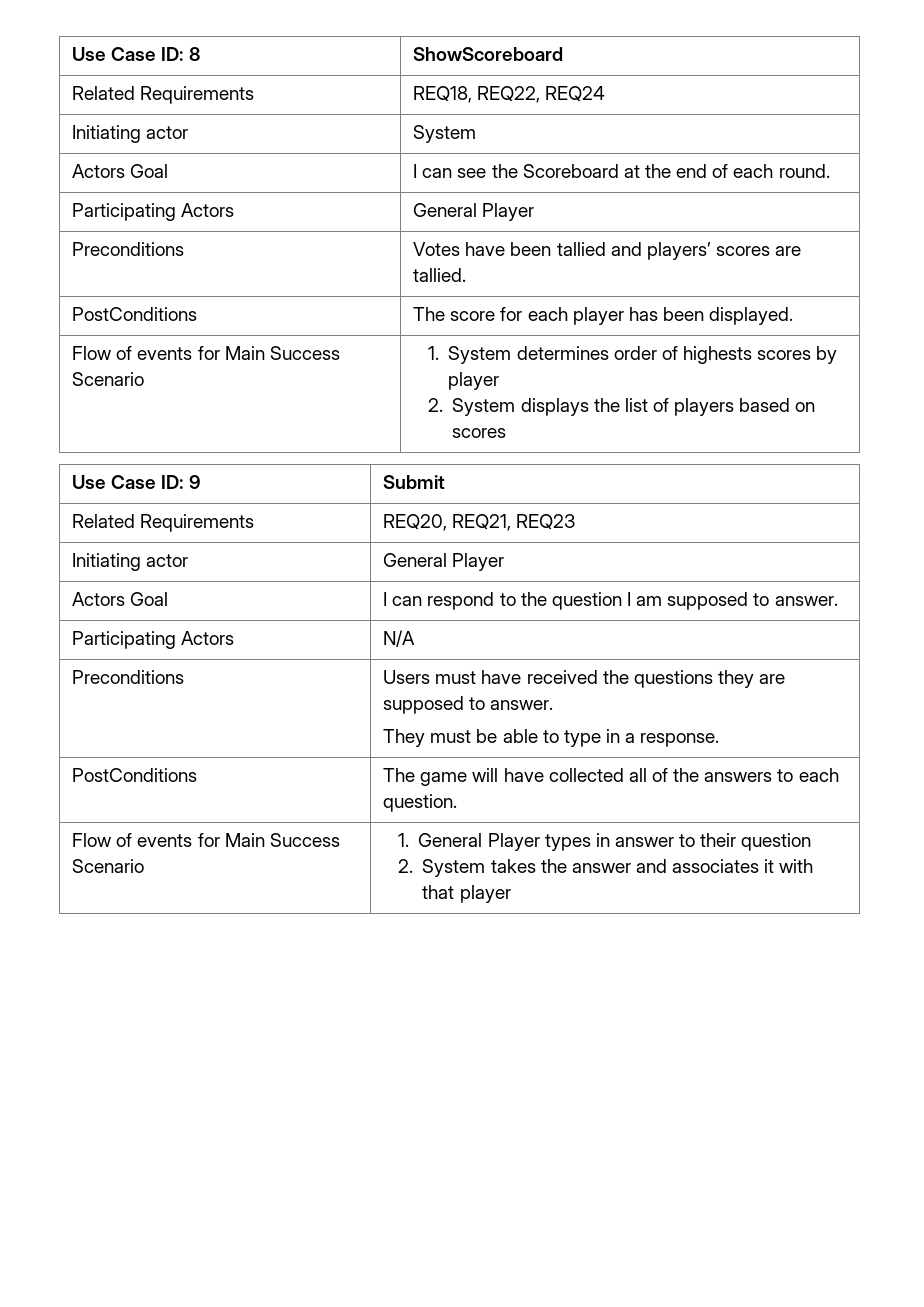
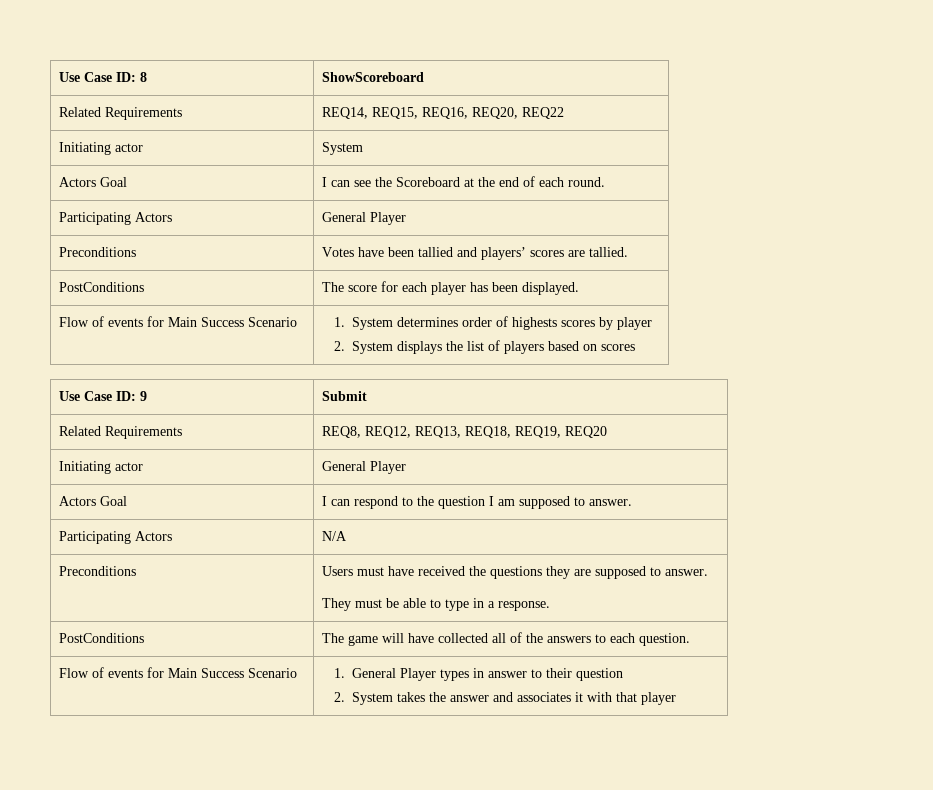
[413,86,606,103] REQ18, REQ22, REQ24 -> [322,107,565,119] REQ14, REQ15, REQ16, REQ20, REQ22
[383,514,576,531] REQ20, REQ21, REQ23 -> [322,426,608,438] REQ8, REQ12, REQ13, REQ18, REQ19, REQ20

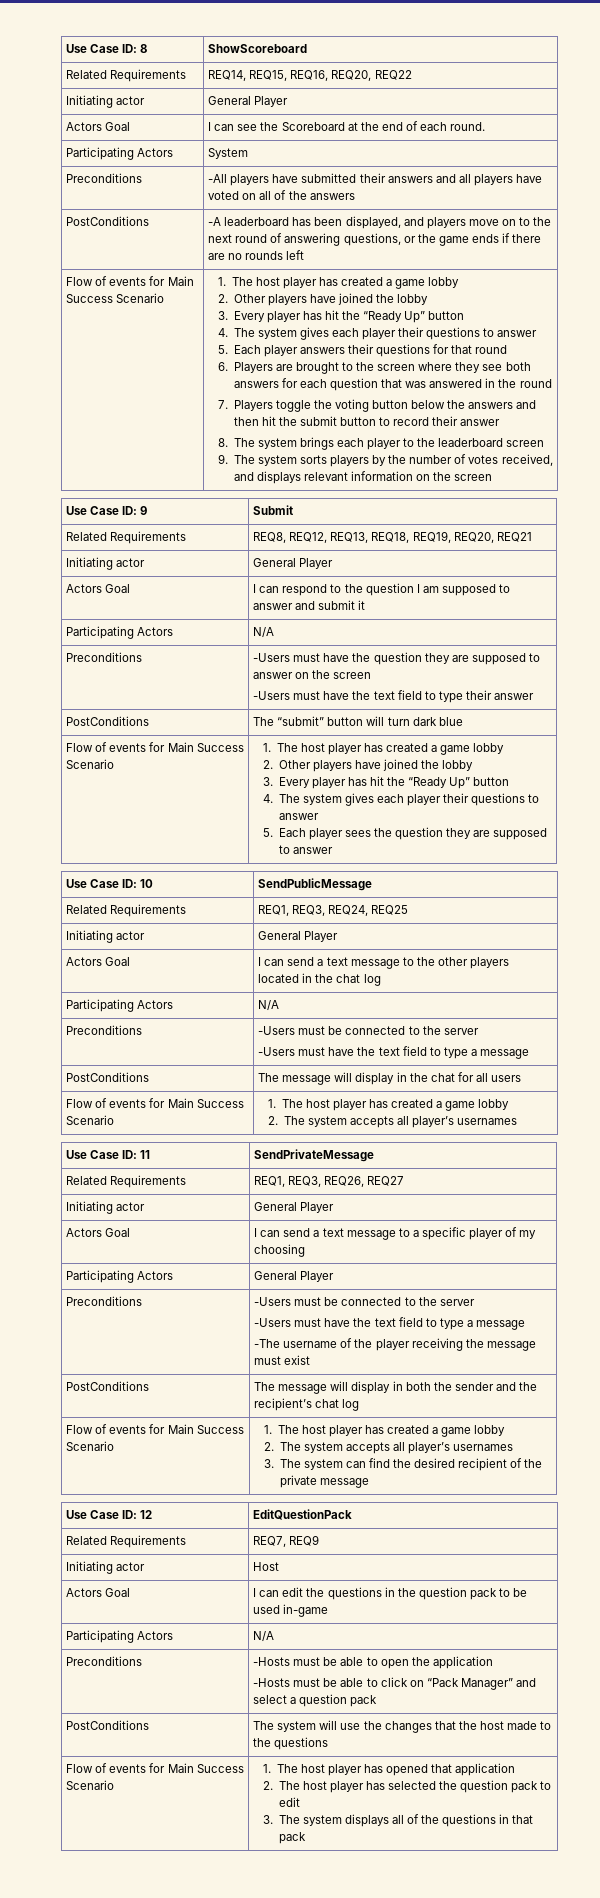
[322,142,364,155] System -> [208,96,289,107] General Player
[322,212,407,225] [59,247,137,257] [322,247,629,260] [59,282,145,292] [322,281,580,295] [59,316,298,327] [333,316,652,330] [333,340,635,354] General Player // Preconditions | Votes have been tallied and players’ scores are tallied. // PostConditions | The score for each player has been displayed. // Flow of events for Main Success Scenario | 1. System determines order of highests scores by player // 2. System displays the list of players based on scores -> [208,148,249,159] [66,173,143,183] [208,173,543,186] [208,190,355,200] [66,216,150,226] [208,216,552,229] [208,233,542,246] [208,250,305,260] [66,276,194,286] [66,293,165,303] [217,277,460,289] [217,293,429,306] [217,310,465,323] [217,327,538,340] [217,344,508,357] [217,362,531,374] [233,378,552,391] [217,399,537,412] [233,416,501,426] [217,437,545,450] [217,454,553,467] [233,471,493,484] System // Preconditions | -All players have submitted their answers and all players have voted on all of the answers // PostConditions | -A leaderboard has been displayed, and players move on to the next round of answering questions, or the game ends if there are no rounds left // Flow of events for Main Success Scenario | 1. The host player has created a game lobby // 2. Other players have joined the lobby // 3. Every player has hit the “Ready Up” button // 4. The system gives each player their questions to answer // 5. Each player answers their questions for that round // 6. Players are brought to the screen where they see both answers for each question that was answered in the round // 7. Players toggle the voting button below the answers and then hit the submit button to record their answer // 8. The system brings each player to the leaderboard screen // 9. The system sorts players by the number of votes received, and displays relevant information on the screen
[565,426,608,438] REQ20 -> [453,532,532,543] REQ20, REQ21
[589,499,633,506] [59,531,173,544] [322,531,348,541] [59,566,137,576] [322,566,709,579] [322,598,551,611] [59,633,145,643] [322,632,691,646] [59,667,298,678] [333,668,623,681] [333,692,676,705] answer. // Participating Actors | N/A // Preconditions | Users must have received the questions they are supposed to answer. // They must be able to type in a response. // PostConditions | The game will have collected all of the answers to each question. // Flow of events for Main Success Scenario | 1. General Player types in answer to their question // 2. System takes the answer and associates it with that player -> [253,600,366,610] [66,626,174,639] [253,627,275,638] [66,652,143,662] [253,652,540,665] [253,670,372,679] [253,690,535,703] [66,716,150,726] [253,716,463,726] [66,742,244,752] [66,759,115,769] [262,743,505,755] [262,759,474,772] [262,776,510,789] [262,793,540,806] [278,813,319,820] [262,827,548,840] [278,845,333,854] [66,879,154,888] [258,878,373,891] [66,904,187,917] [258,905,409,916] [66,930,146,943] [258,931,339,942] [66,957,131,966] [258,957,510,969] [258,973,381,986] [66,999,174,1012] [258,1000,280,1011] [66,1025,143,1035] [258,1026,479,1035] [258,1046,530,1059] [66,1072,150,1082] [258,1072,522,1085] [66,1098,244,1108] [66,1115,115,1125] [267,1099,510,1111] [267,1116,518,1128] [66,1150,151,1159] [254,1149,375,1162] [66,1175,187,1188] [254,1176,405,1187] [66,1201,146,1214] [254,1202,335,1213] [66,1228,131,1237] [254,1227,537,1240] [254,1244,306,1257] [66,1270,174,1283] [254,1271,335,1282] [66,1296,143,1306] [254,1297,475,1306] [254,1317,526,1330] [254,1338,536,1351] [254,1355,311,1365] [66,1381,150,1391] [254,1381,538,1394] [254,1398,360,1411] [66,1424,244,1434] [66,1441,115,1451] [263,1425,506,1437] [263,1442,514,1454] [263,1458,543,1471] [279,1475,369,1488] [66,1510,153,1519] [253,1509,353,1520] [66,1535,187,1548] [253,1535,320,1547] [66,1561,146,1574] [253,1562,280,1571] [66,1588,131,1597] [253,1587,528,1600] [253,1604,329,1617] [66,1630,174,1643] [253,1631,275,1642] [66,1656,143,1666] [253,1656,493,1669] [253,1677,537,1690] [253,1694,378,1707] [66,1720,150,1730] [253,1720,552,1733] [253,1737,329,1750] [66,1763,244,1773] [66,1780,115,1790] [262,1763,516,1776] [262,1780,552,1793] [278,1797,300,1807] [262,1814,534,1827] [278,1832,306,1844] answer and submit it // Participating Actors | N/A // Preconditions | -Users must have the question they are supposed to answer on the screen // -Users must have the text field to type their answer // PostConditions | The “submit” button will turn dark blue // Flow of events for Main Success Scenario | 1. The host player has created a game lobby // 2. Other players have joined the lobby // 3. Every player has hit the “Ready Up” button // 4. The system gives each player their questions to answer // 5. Each player sees the question they are supposed to answer // Use Case ID: 10 | SendPublicMessage // Related Requirements | REQ1, REQ3, REQ24, REQ25 // Initiating actor | General Player // Actors Goal | I can send a text message to the other players located in the chat log // Participating Actors | N/A // Preconditions | -Users must be connected to the server // -Users must have the text field to type a message // PostConditions | The message will display in the chat for all users // Flow of events for Main Success Scenario | 1. The host player has created a game lobby // 2. The system accepts all player’s usernames // Use Case ID: 11 | SendPrivateMessage // Related Requirements | REQ1, REQ3, REQ26, REQ27 // Initiating actor | General Player // Actors Goal | I can send a text message to a specific player of my choosing // Participating Actors | General Player // Preconditions | -Users must be connected to the server // -Users must have the text field to type a message // -The username of the player receiving the message must exist // PostConditions | The message will display in both the sender and the recipient’s chat log // Flow of events for Main Success Scenario | 1. The host player has created a game lobby // 2. The system accepts all player’s usernames // 3. The system can find the desired recipient of the private message // Use Case ID: 12 | EditQuestionPack // Related Requirements | REQ7, REQ9 // Initiating actor | Host // Actors Goal | I can edit the questions in the question pack to be used in-game // Participating Actors | N/A // Preconditions | -Hosts must be able to open the application // -Hosts must be able to click on “Pack Manager” and select a question pack // PostConditions | The system will use the changes that the host made to the questions // Flow of events for Main Success Scenario | 1. The host player has opened that application // 2. The host player has selected the question pack to edit // 3. The system displays all of the questions in that pack

